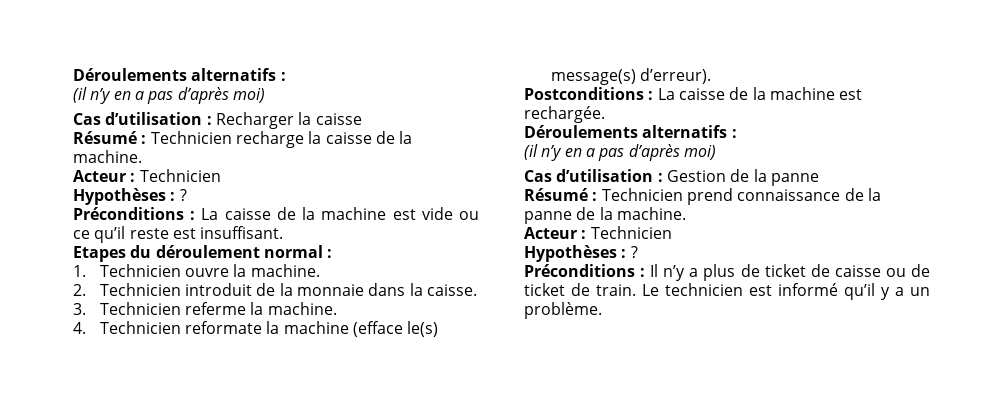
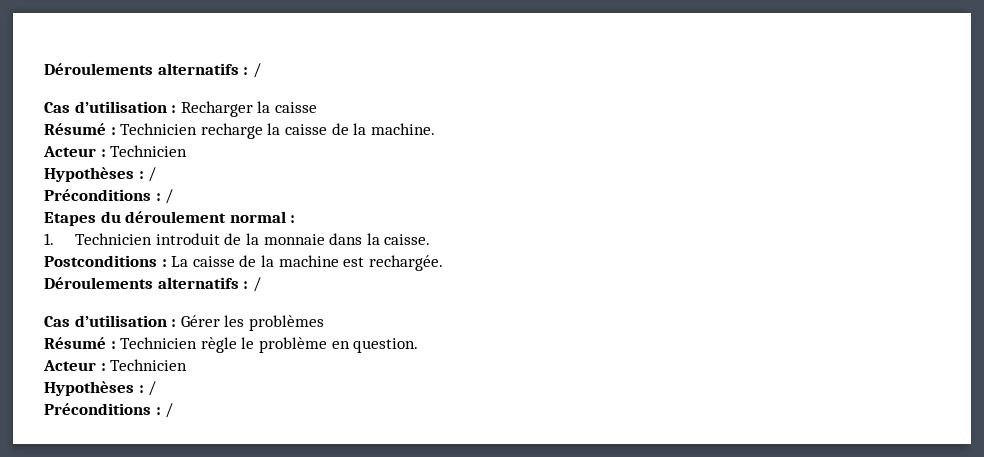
[73,68,286,81] [73,87,265,104] Déroulements alternatifs : // (il n’y en a pas d’après moi) -> [44,63,261,78] Déroulements alternatifs : /
[179,189,187,201] [73,207,480,220] [73,226,284,243] ? // Préconditions : La caisse de la machine est vide ou ce qu’il reste est insuffisant. -> [148,167,157,182] [44,189,174,204] / // Préconditions : /
[184,264,320,277] [73,283,181,296] ouvre la machine. // 2. Technicien -> (153, 239) none
[73,302,337,315] [73,321,439,337] [550,68,711,85] // 3. Technicien referme la machine. // 4. Technicien reformate la machine (efface le(s) message(s) d’erreur). -> (431, 239) none
[524,144,716,161] [524,169,819,186] [524,188,881,205] [524,207,686,224] [524,226,672,239] [524,245,638,262] [524,264,930,281] [524,283,930,300] [524,302,602,319] // (il n’y en a pas d’après moi) // Cas d’utilisation : Gestion de la panne // Résumé : Technicien prend connaissance de la panne de la machine. // Acteur : Technicien // Hypothèses : ? // Préconditions : Il n’y a plus de ticket de caisse ou de ticket de train. Le technicien est informé qu’il y a un problème. -> [252,277,261,292] [44,315,324,331] [44,337,419,353] [43,359,188,371] [44,381,157,396] [44,403,174,418] / // Cas d’utilisation : Gérer les problèmes // Résumé : Technicien règle le problème en question. // Acteur : Technicien // Hypothèses : / // Préconditions : /

